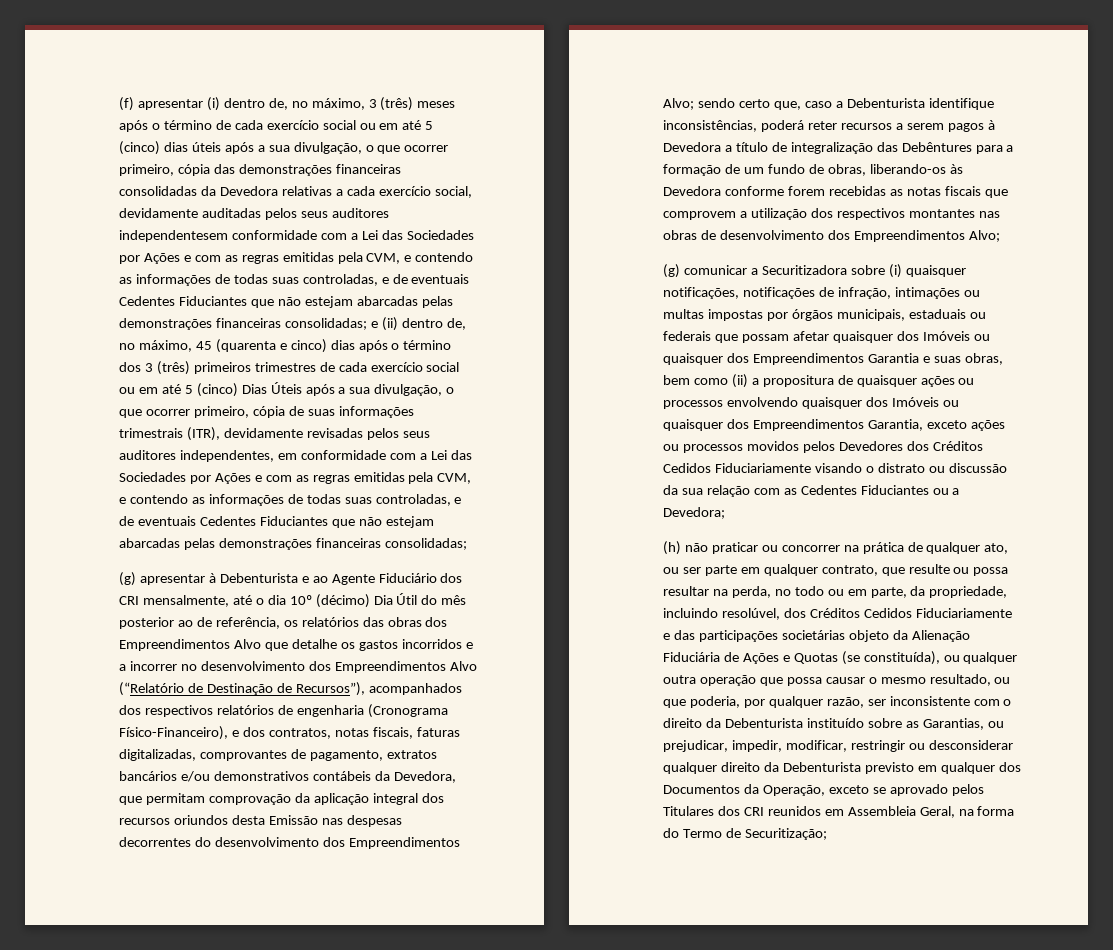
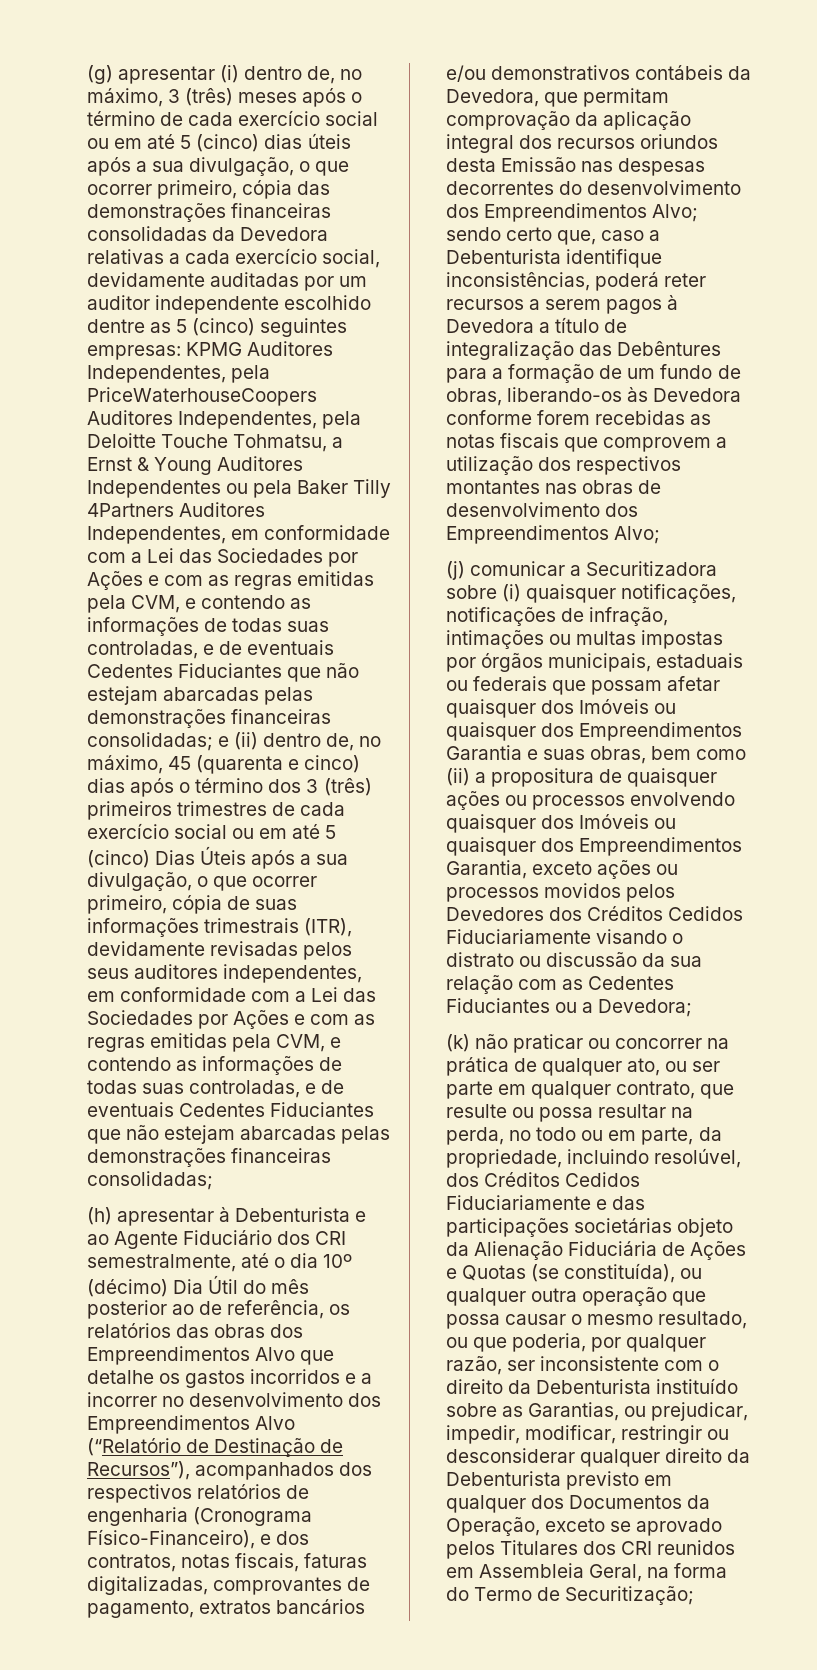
[119,97,135,111] (f) -> [86,65,113,84] (g)
[264,208,389,220] [119,230,229,242] pelos seus auditores independentesem -> [304,276,368,291] [86,295,372,314] [86,318,348,337] [86,341,334,360] [86,365,270,383] [86,387,317,406] [86,410,362,429] [86,433,344,452] [86,456,304,475] [86,479,392,498] [86,502,265,517] [86,526,259,544] por um auditor independente escolhido dentre as 5 (cinco) seguintes empresas: KPMG Auditores Independentes, pela PriceWaterhouseCoopers Auditores Independentes, pela Deloitte Touche Tohmatsu, a Ernst & Young Auditores Independentes ou pela Baker Tilly 4Partners Auditores Independentes, em
[119,572,137,586] (g) -> [86,1207,112,1225] (h)
[143,595,230,607] mensalmente, -> [86,1254,236,1272] semestralmente,
[663,264,681,278] (g) -> [445,561,465,580] (j)
[663,541,682,555] (h) -> [445,1034,470,1052] (k)

